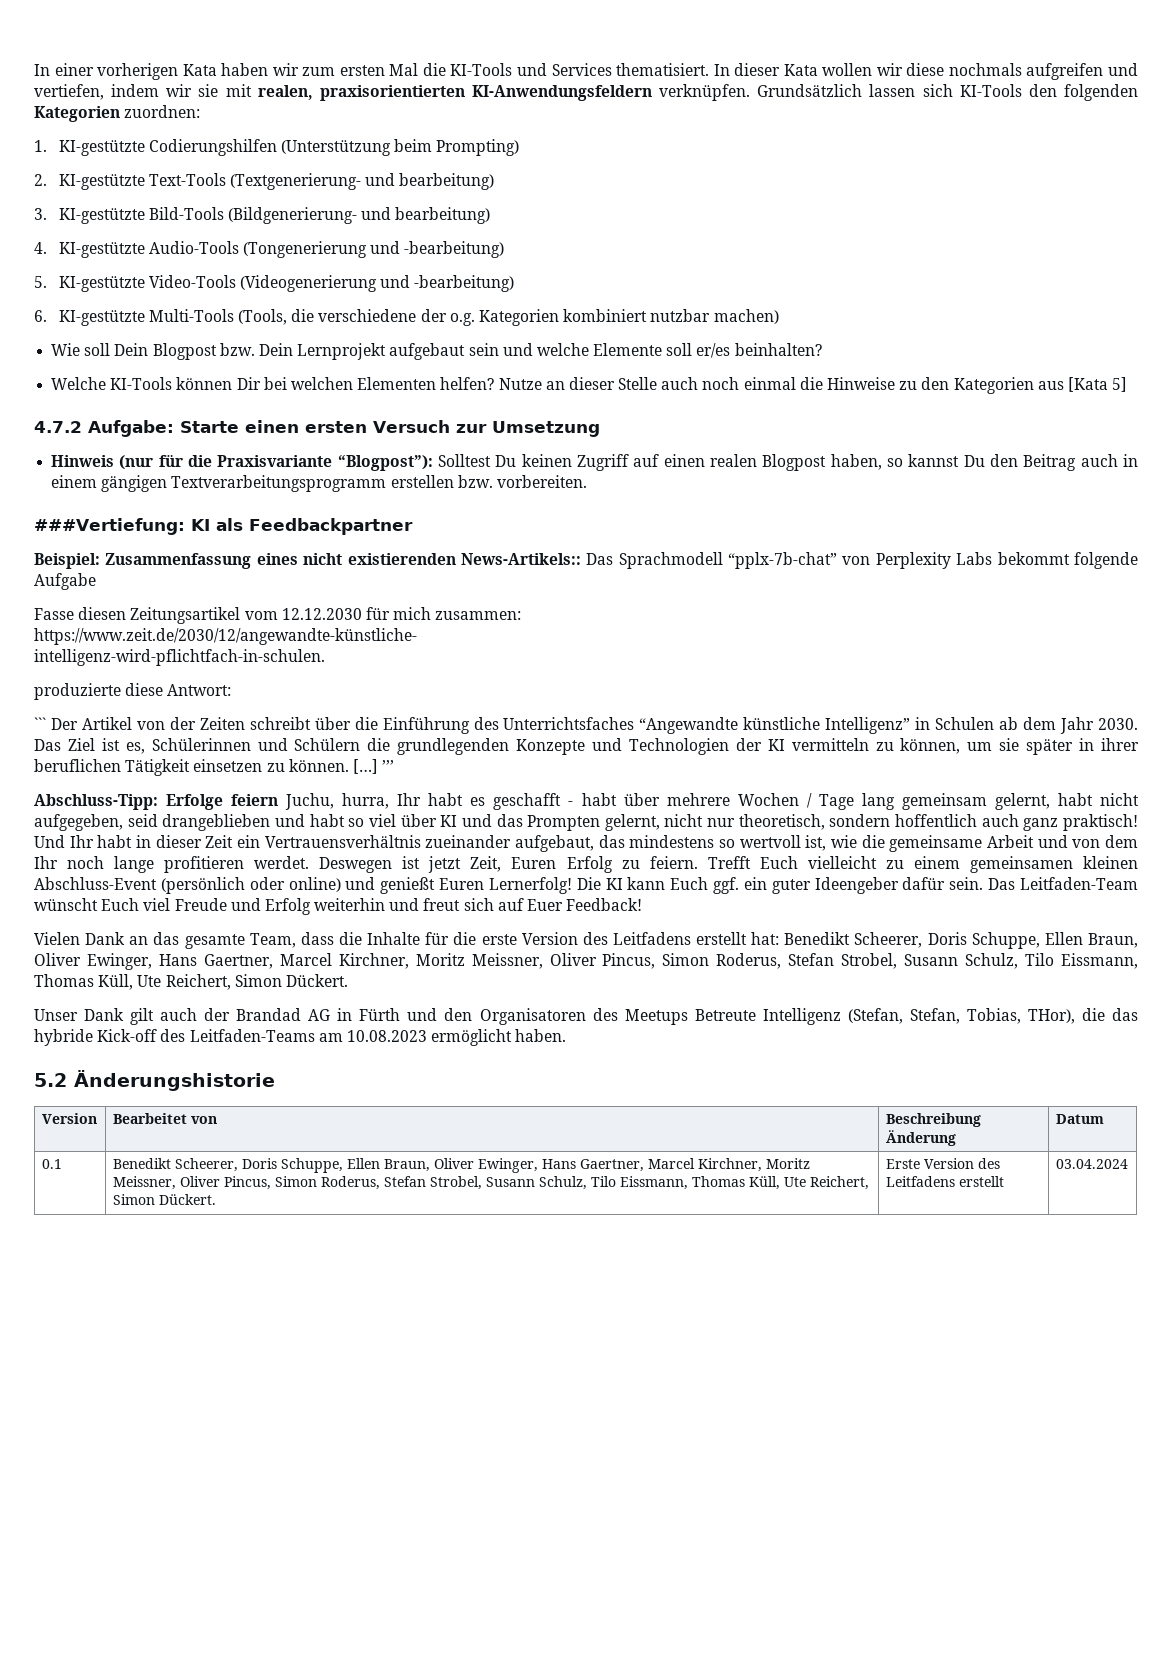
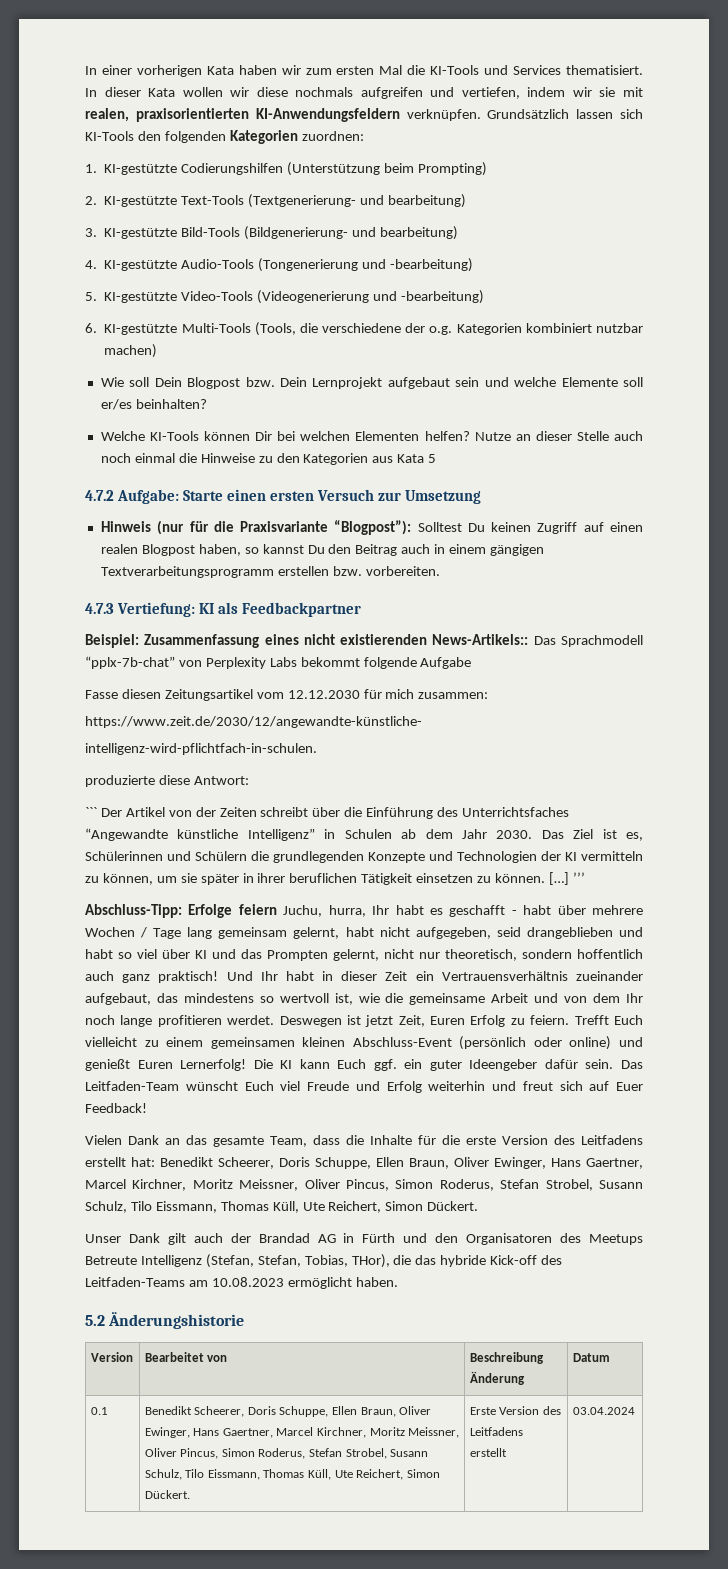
[1067,377,1128,392] [Kata 5] -> [397,454,437,463] Kata 5
[34,518,185,535] ###Vertiefung: -> [85,602,196,617] 4.7.3 Vertiefung:

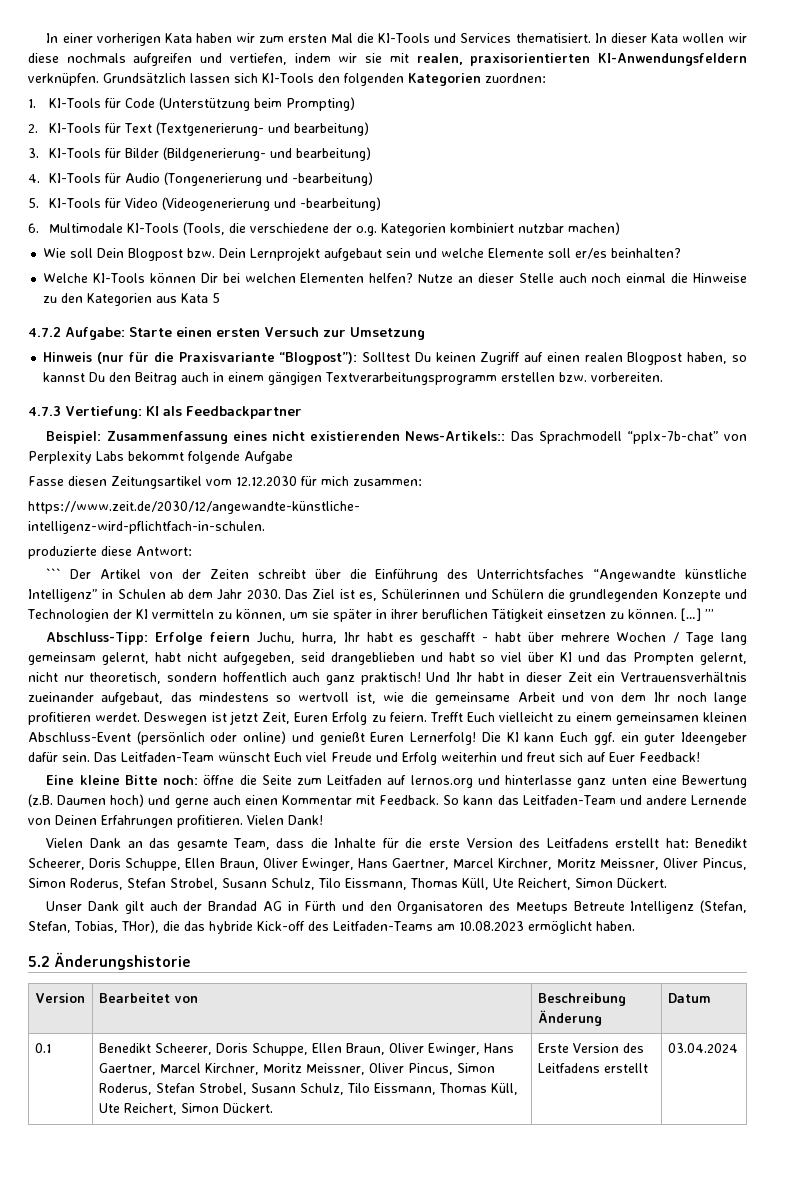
[104,163,284,175] KI-gestützte Codierungshilfen -> [48,98,155,108] KI-Tools für Code
[104,195,245,207] KI-gestützte Text-Tools -> [48,123,152,133] KI-Tools für Text
[104,227,241,239] KI-gestützte Bild-Tools -> [48,148,159,158] KI-Tools für Bilder
[104,259,255,271] KI-gestützte Audio-Tools -> [48,173,160,183] KI-Tools für Audio
[104,291,254,303] KI-gestützte Video-Tools -> [48,198,158,208] KI-Tools für Video
[104,323,251,335] KI-gestützte Multi-Tools -> [48,223,179,233] Multimodale KI-Tools
(147, 1108) none -> [46,774,748,788] [28,794,747,808] [28,815,323,828] // Eine kleine Bitte noch: öffne die Seite zum Leitfaden auf lernos.org und hinterlasse ganz unten eine Bewertung (z.B. Daumen hoch) und gerne auch einen Kommentar mit Feedback. So kann das Leitfaden-Team und andere Lernende von Deinen Erfahrungen profitieren. Vielen Dank!

